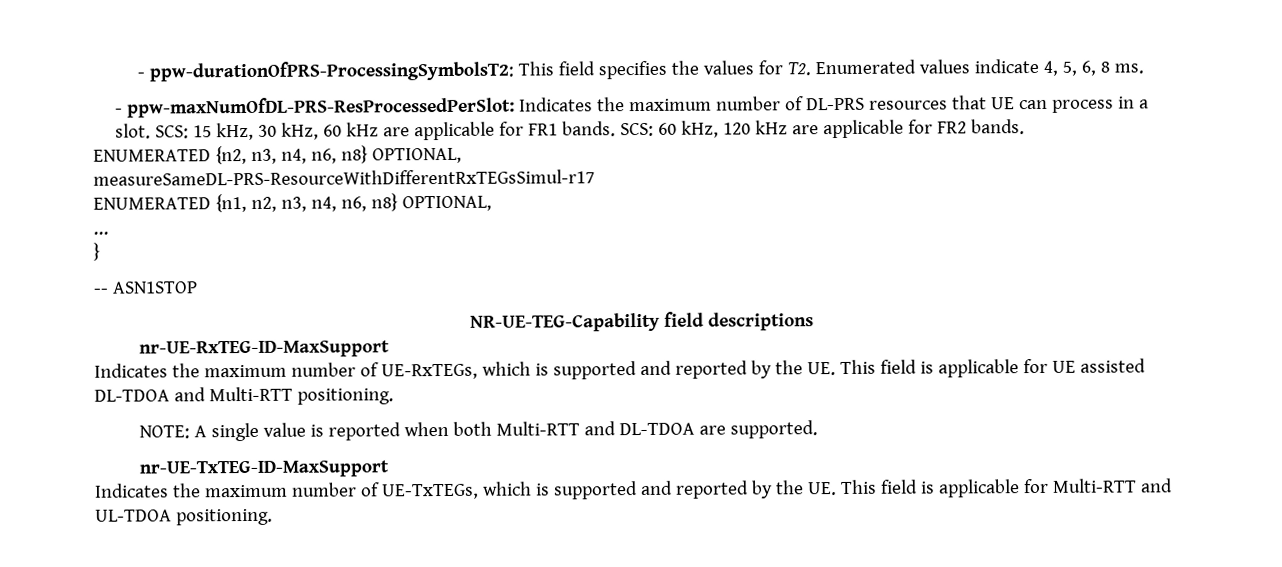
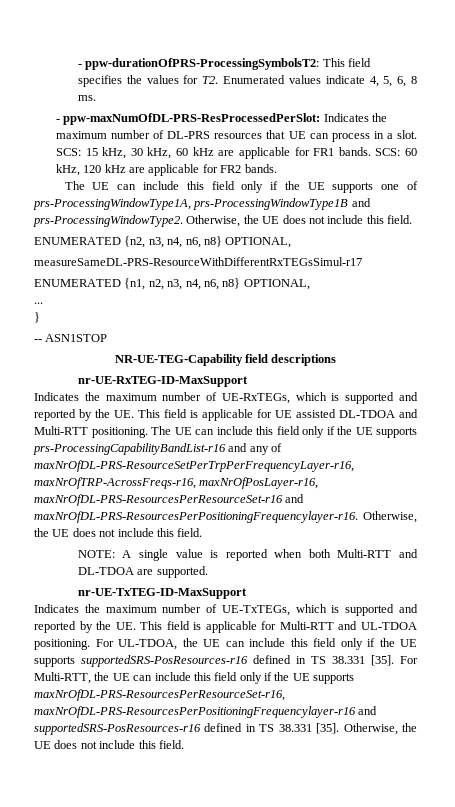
(1026, 127) none -> [64,181,418,193] [33,198,371,210] [33,215,412,227] // The UE can include this field only if the UE supports one of prs-ProcessingWindowType1A, prs-ProcessingWindowType1B and prs-ProcessingWindowType2. Otherwise, the UE does not include this field.
(394, 396) none -> [151,426,417,438] [33,443,283,455] [34,460,354,472] [34,477,319,489] [34,494,305,506] [34,511,417,523] [34,528,203,537] The UE can include this field only if the UE supports prs-ProcessingCapabilityBandList-r16 and any of maxNrOfDL-PRS-ResourceSetPerTrpPerFrequencyLayer-r16, maxNrOfTRP-AcrossFreqs-r16, maxNrOfPosLayer-r16, maxNrOfDL-PRS-ResourcesPerResourceSet-r16 and maxNrOfDL-PRS-ResourcesPerPositioningFrequencylayer-r16. Otherwise, the UE does not include this field.
(273, 517) none -> [95,638,417,650] [34,655,418,667] [34,672,355,684] [34,689,285,701] [34,706,378,718] [34,723,417,735] [34,740,184,749] For UL-TDOA, the UE can include this field only if the UE supports supportedSRS-PosResources-r16 defined in TS 38.331 [35]. For Multi-RTT, the UE can include this field only if the UE supports maxNrOfDL-PRS-ResourcesPerResourceSet-r16, maxNrOfDL-PRS-ResourcesPerPositioningFrequencylayer-r16 and supportedSRS-PosResources-r16 defined in TS 38.331 [35]. Otherwise, the UE does not include this field.

